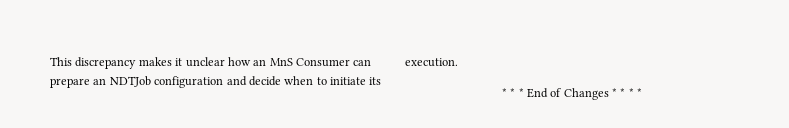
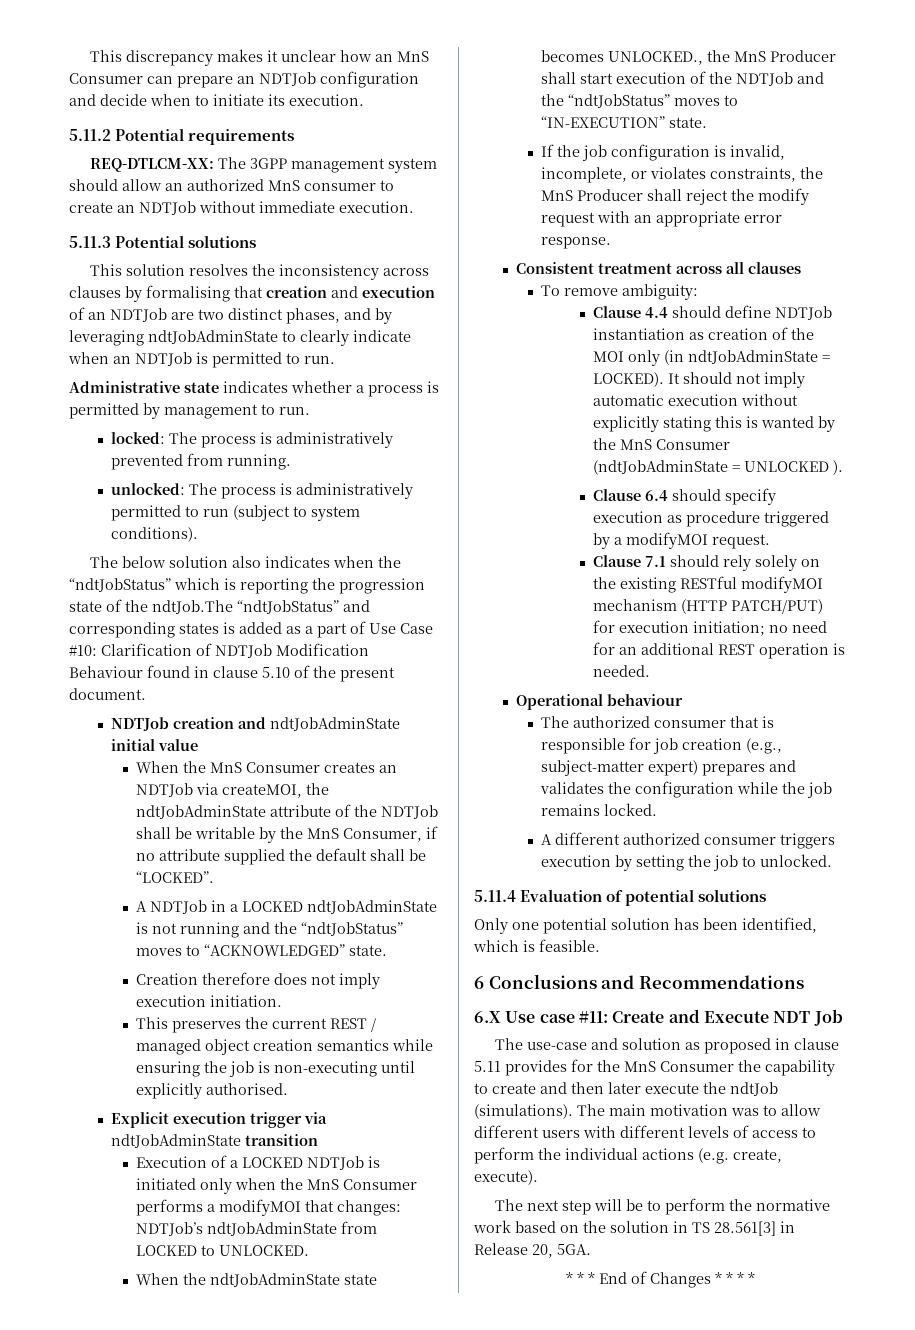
(458, 62) none -> [69,128,295,145] [90,157,438,173] [69,179,394,191] [69,201,414,215] [69,235,257,248] [90,264,430,280] [69,285,435,302] [69,307,392,324] [69,330,411,346] [68,352,335,368] [69,381,439,397] [69,403,310,419] [110,432,393,448] [110,453,291,470] [110,483,413,499] [110,505,360,521] [110,527,198,542] [90,556,402,568] [69,578,425,594] [69,599,370,614] [69,621,433,638] [69,643,369,658] [69,665,395,682] [69,688,146,700] [110,717,400,731] [110,739,198,751] [136,761,398,773] [136,783,330,798] [136,804,439,819] [136,826,439,843] [136,848,427,865] [136,871,215,883] [136,900,438,914] [136,922,404,938] [136,944,388,956] [136,972,381,989] [136,995,283,1007] [136,1017,377,1033] [136,1039,434,1055] [136,1061,416,1077] [136,1083,289,1099] [110,1112,327,1128] [110,1134,318,1148] [136,1155,381,1170] [136,1178,418,1194] [136,1199,402,1216] [136,1221,378,1236] [136,1245,310,1256] [136,1273,378,1287] [541,50,837,65] [541,71,825,86] [541,94,739,108] [541,116,708,128] [541,144,786,161] [541,167,824,183] [541,188,810,205] [541,211,783,227] [541,237,612,249] [515,262,801,274] [541,284,699,300] [592,305,832,320] [592,327,814,340] [592,350,830,366] [592,372,805,388] [592,394,798,406] [592,416,835,432] [592,438,730,450] [592,460,843,475] [592,488,776,505] [592,511,829,527] [592,532,770,549] [592,555,820,571] [592,576,823,593] [592,599,823,614] [592,620,827,636] [592,642,845,659] [592,665,650,677] [515,694,683,710] [541,716,775,728] [541,737,783,754] [541,760,797,776] [540,781,833,798] [541,803,658,816] [541,832,836,849] [541,854,833,871] [474,889,767,906] [474,917,817,934] [473,939,600,952] [474,974,804,989] [474,1009,843,1026] [495,1038,840,1054] [474,1059,835,1076] [474,1082,778,1096] [474,1104,821,1119] [474,1125,816,1138] [474,1147,782,1164] [474,1170,538,1185] [495,1198,831,1215] [473,1220,795,1236] [474,1243,591,1258] // 5.11.2 Potential requirements // REQ-DTLCM-XX: The 3GPP management system should allow an authorized MnS consumer to create an NDTJob without immediate execution. // 5.11.3 Potential solutions // This solution resolves the inconsistency across clauses by formalising that creation and execution of an NDTJob are two distinct phases, and by leveraging ndtJobAdminState to clearly indicate when an NDTJob is permitted to run. // Administrative state indicates whether a process is permitted by management to run. // locked: The process is administratively prevented from running. // unlocked: The process is administratively permitted to run (subject to system conditions). // The below solution also indicates when the “ndtJobStatus” which is reporting the progression state of the ndtJob.The “ndtJobStatus” and corresponding states is added as a part of Use Case #10: Clarification of NDTJob Modification Behaviour found in clause 5.10 of the present document. // NDTJob creation and ndtJobAdminState initial value // When the MnS Consumer creates an NDTJob via createMOI, the ndtJobAdminState attribute of the NDTJob shall be writable by the MnS Consumer, if no attribute supplied the default shall be “LOCKED”. // A NDTJob in a LOCKED ndtJobAdminState is not running and the “ndtJobStatus” moves to “ACKNOWLEDGED” state. // Creation therefore does not imply execution initiation. // This preserves the current REST / managed object creation semantics while ensuring the job is non-executing until explicitly authorised. // Explicit execution trigger via ndtJobAdminState transition // Execution of a LOCKED NDTJob is initiated only when the MnS Consumer performs a modifyMOI that changes: NDTJob’s ndtJobAdminState from LOCKED to UNLOCKED. // When the ndtJobAdminState state becomes UNLOCKED., the MnS Producer shall start execution of the NDTJob and the “ndtJobStatus” moves to “IN-EXECUTION” state. // If the job configuration is invalid, incomplete, or violates constraints, the MnS Producer shall reject the modify request with an appropriate error response. // Consistent treatment across all clauses // To remove ambiguity: // Clause 4.4 should define NDTJob instantiation as creation of the MOI only (in ndtJobAdminState = LOCKED). It should not imply automatic execution without explicitly stating this is wanted by the MnS Consumer (ndtJobAdminState = UNLOCKED ). // Clause 6.4 should specify execution as procedure triggered by a modifyMOI request. // Clause 7.1 should rely solely on the existing RESTful modifyMOI mechanism (HTTP PATCH/PUT) for execution initiation; no need for an additional REST operation is needed. // Operational behaviour // The authorized consumer that is responsible for job creation (e.g., subject-matter expert) prepares and validates the configuration while the job remains locked. // A different authorized consumer triggers execution by setting the job to unlocked. // 5.11.4 Evaluation of potential solutions // Only one potential solution has been identified, which is feasible. // 6 Conclusions and Recommendations // 6.X Use case #11: Create and Execute NDT Job // The use-case and solution as proposed in clause 5.11 provides for the MnS Consumer the capability to create and then later execute the ndtJob (simulations). The main motivation was to allow different users with different levels of access to perform the individual actions (e.g. create, execute). // The next step will be to perform the normative work based on the solution in TS 28.561[3] in Release 20, 5GA.

